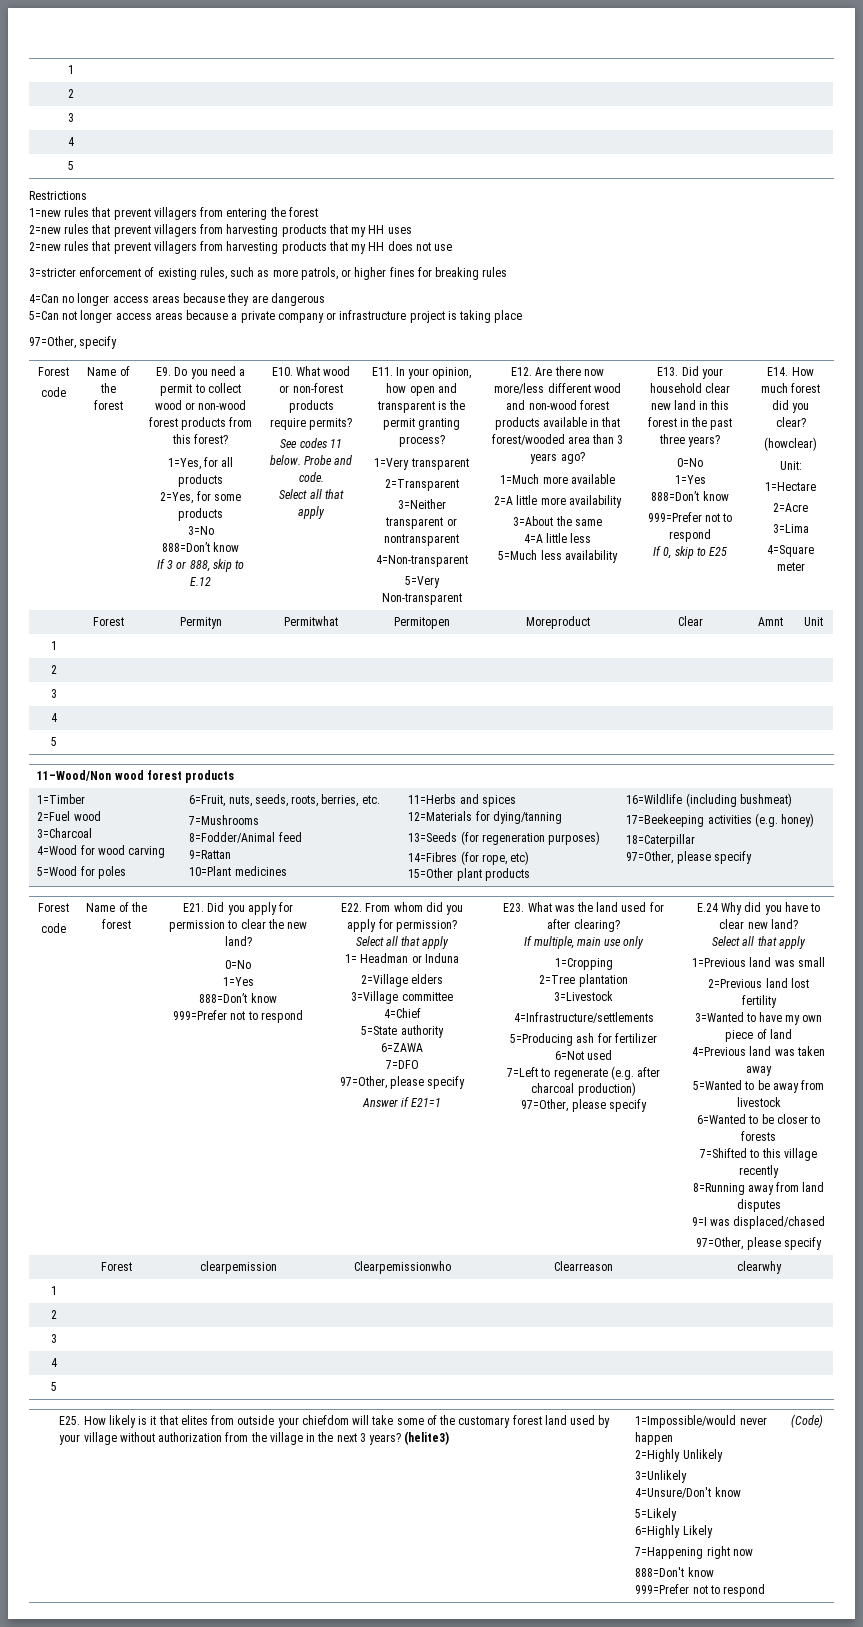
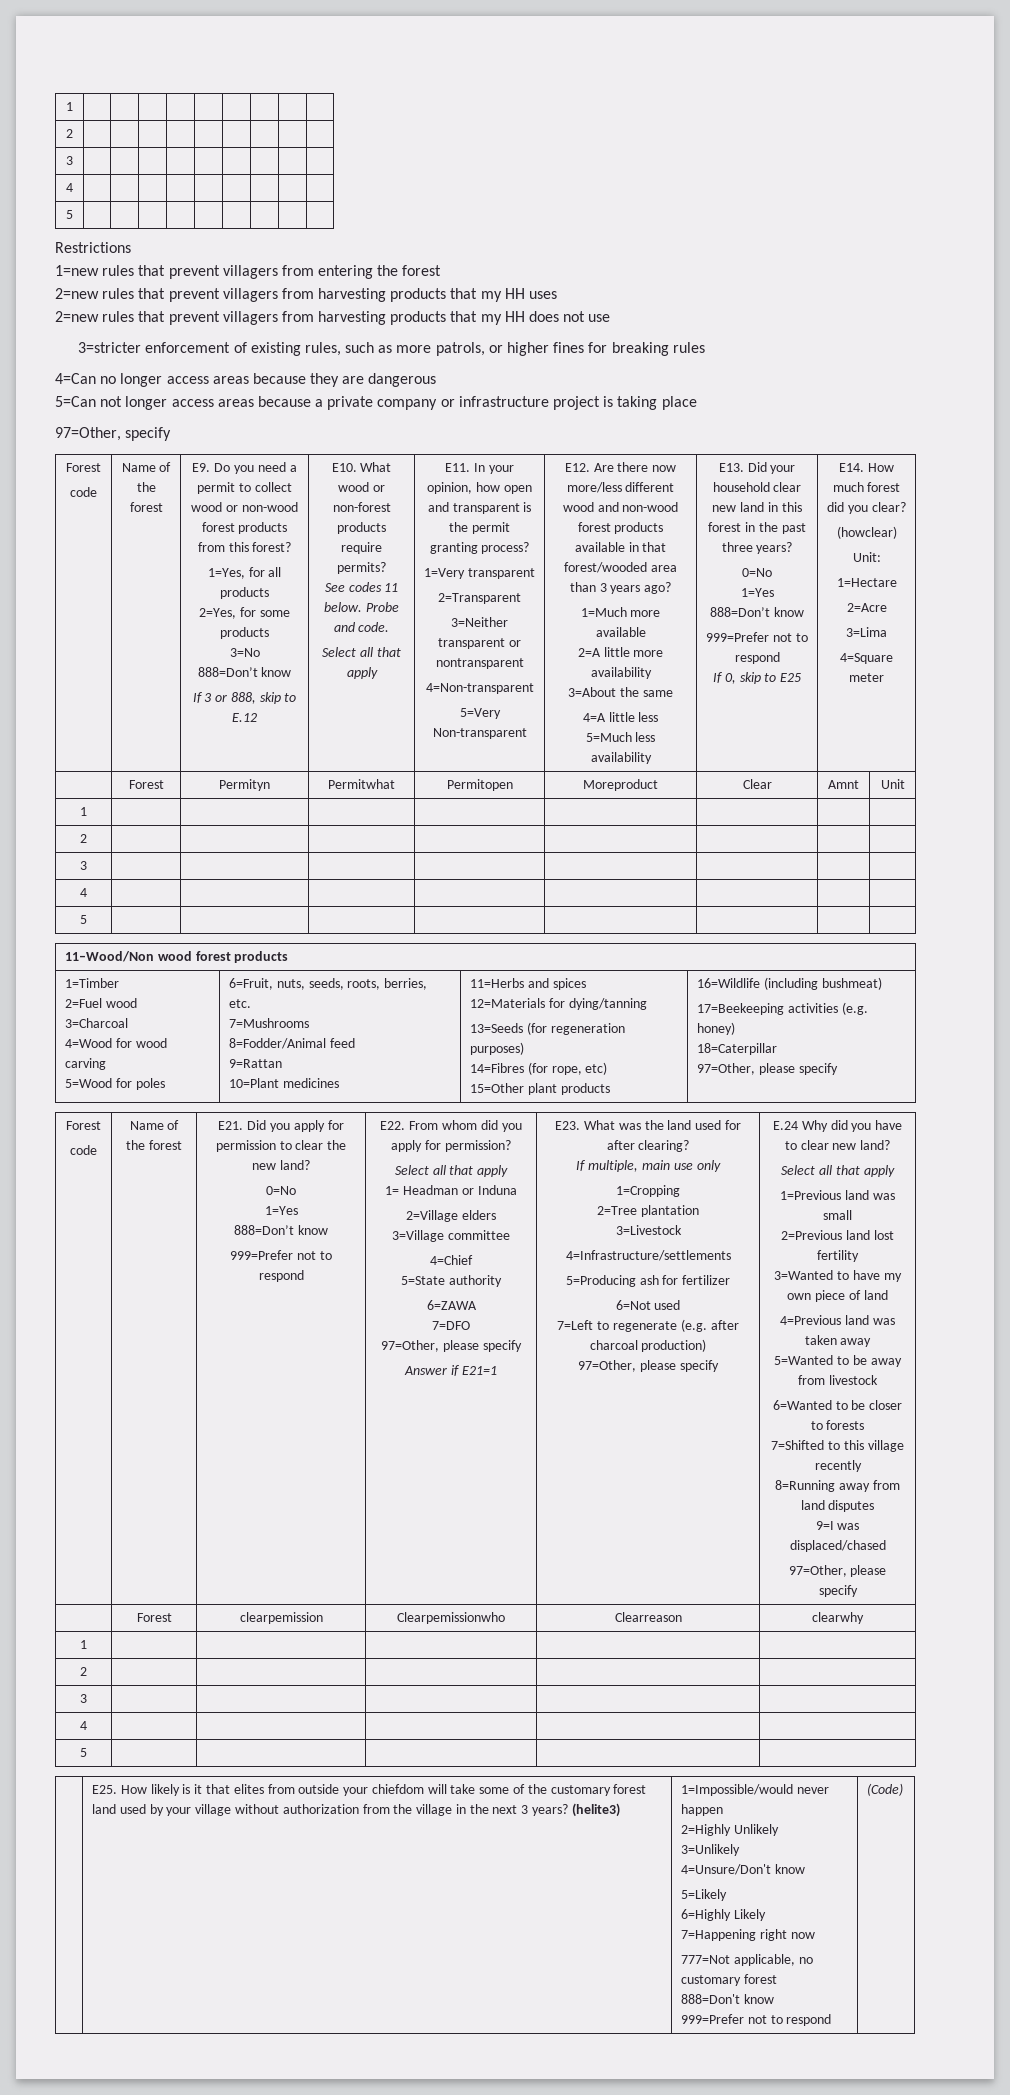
(753, 1552) none -> [681,1954,813,1966] [681,1974,777,1986] // 777=Not applicable, no customary forest

